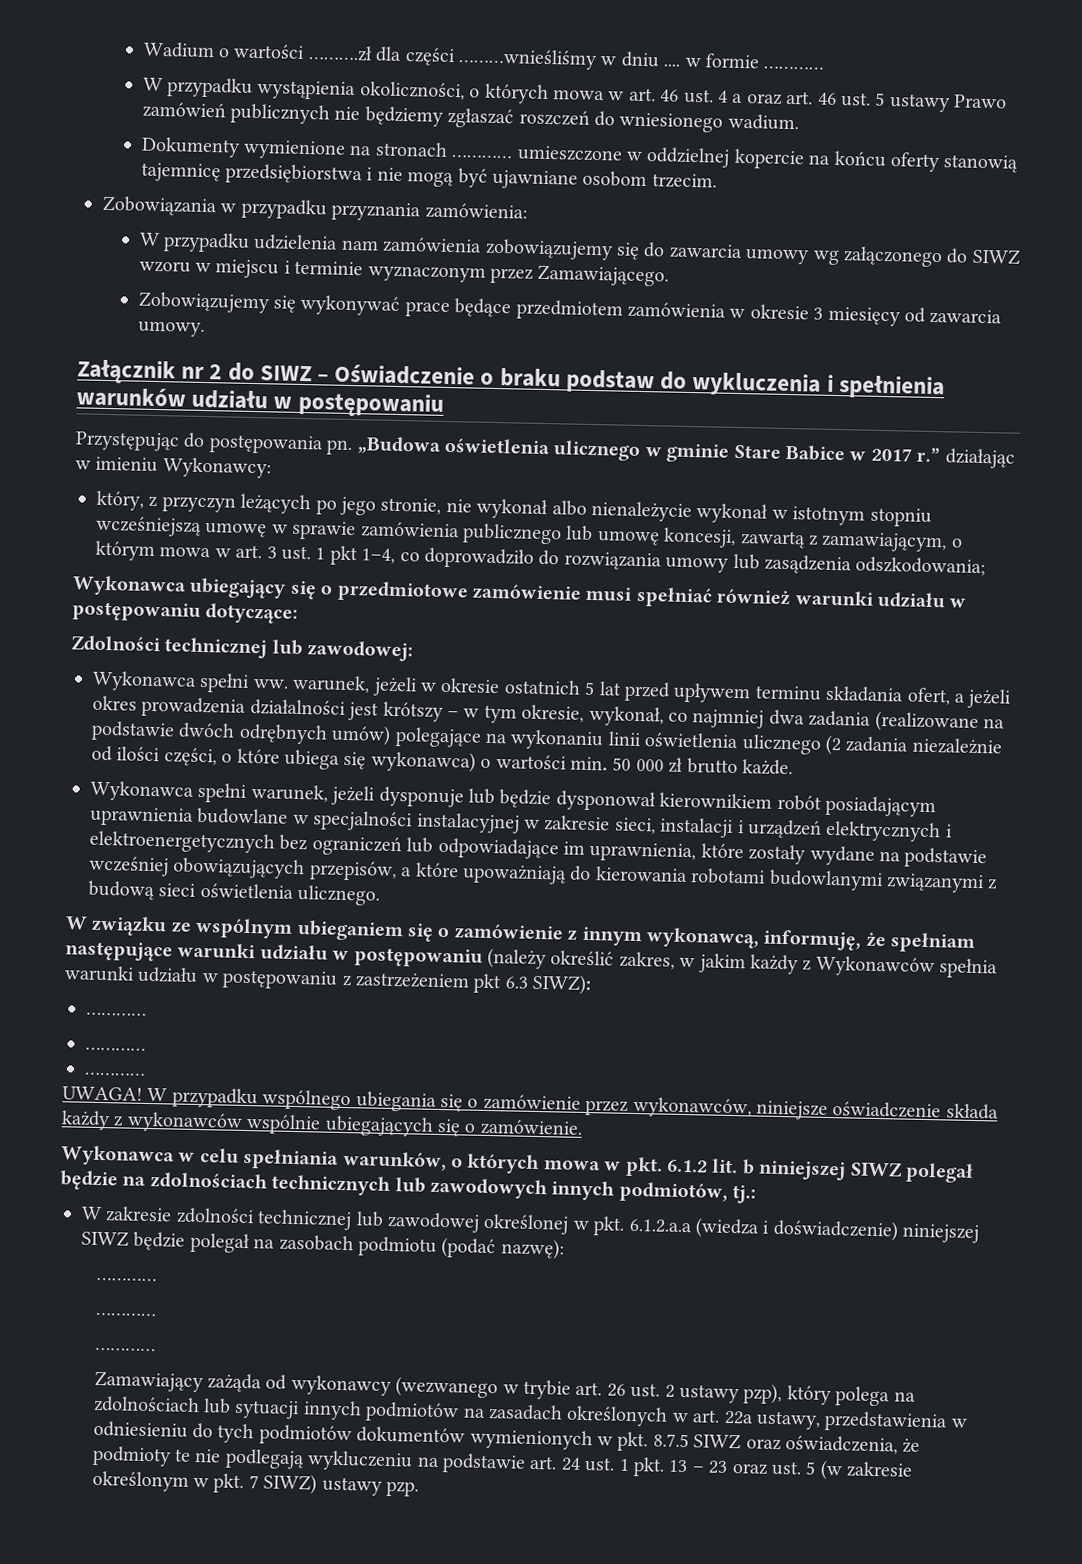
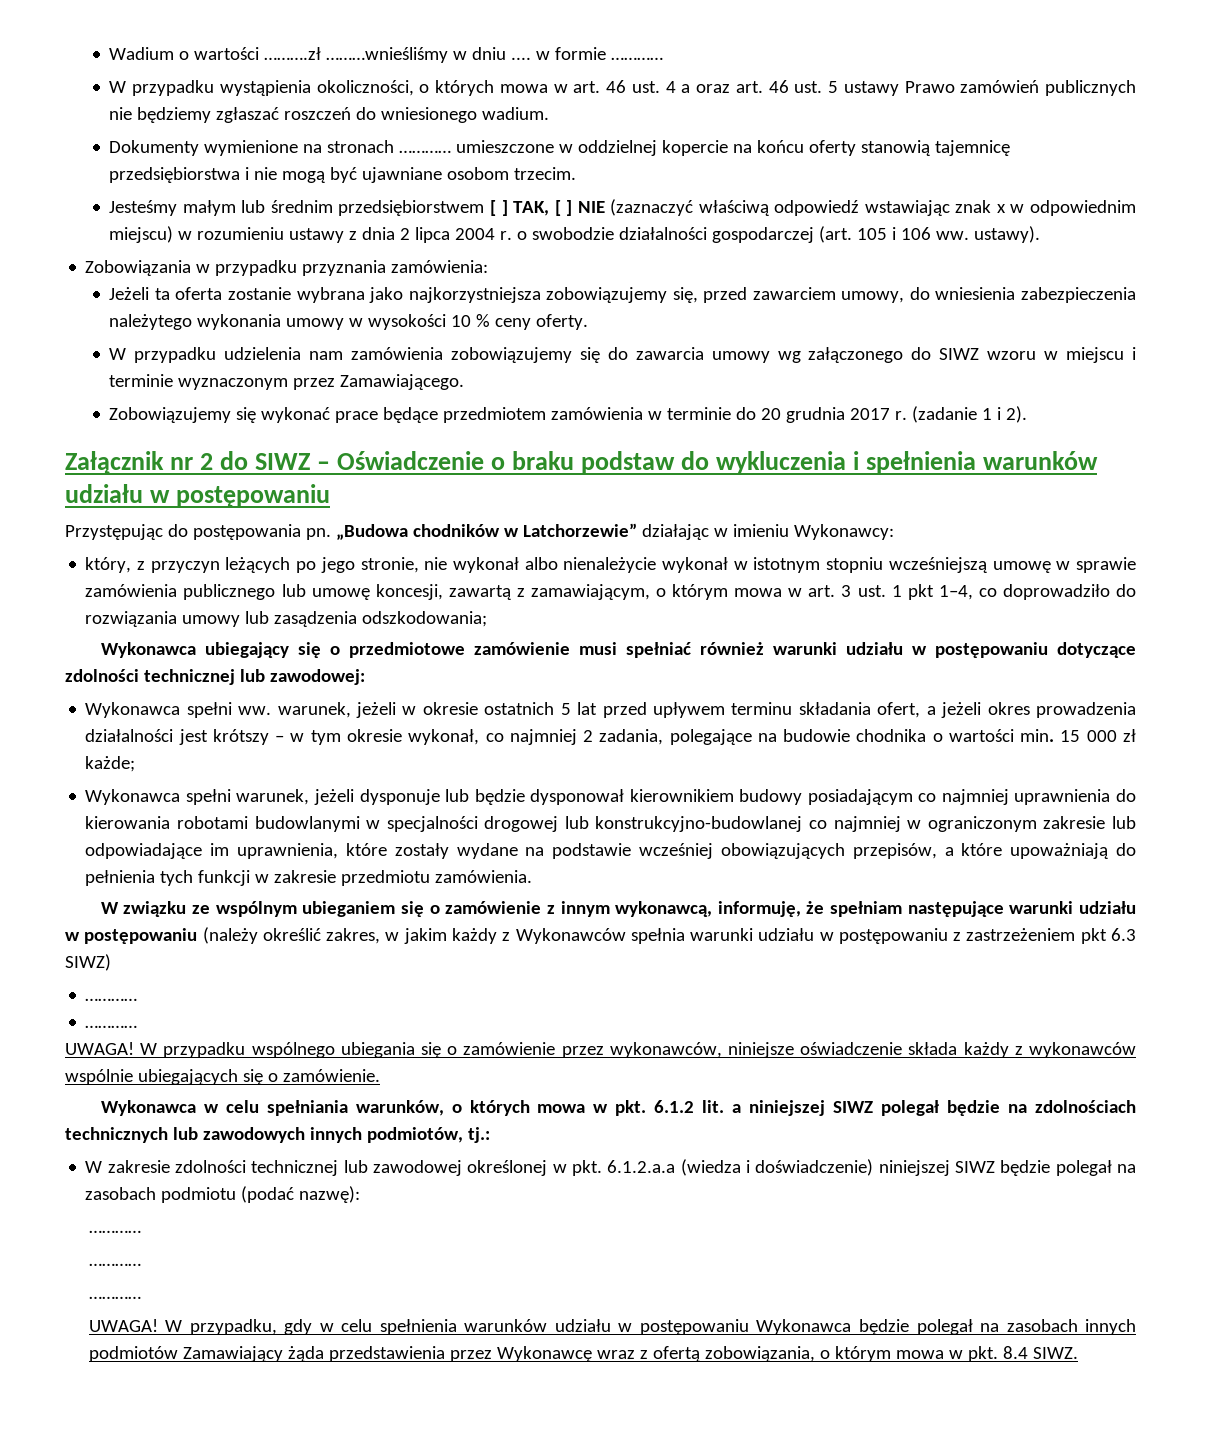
[375,46,456,67] dla części -> (322, 53) none
(717, 181) none -> [109,199,1136,216] [109,226,1041,243] // Jesteśmy małym lub średnim przedsiębiorstwem [ ] TAK, [ ] NIE (zaznaczyć właściwą odpowiedź wstawiając znak x w odpowiednim miejscu) w rozumieniu ustawy z dnia 2 lipca 2004 r. o swobodzie działalności gospodarczej (art. 105 i 106 ww. ustawy).
(528, 211) none -> [109,287,1136,303] [109,314,589,330] // Jeżeli ta oferta zostanie wybrana jako najkorzystniejsza zobowiązujemy się, przed zawarciem umowy, do wniesienia zabezpieczenia należytego wykonania umowy w wysokości 10 % ceny oferty.
[300,294,401,317] wykonywać -> [261,407,331,423] wykonać
[749,304,1003,327] [137,320,205,337] okresie 3 miesięcy od zawarcia umowy. -> [667,406,1028,423] terminie do 20 grudnia 2017 r. (zadanie 1 i 2).
[444,437,941,463] oświetlenia ulicznego w gminie Stare Babice w 2017 r.” -> [412,523,637,537] chodników w Latchorzewie”
[205,603,299,624] [71,635,161,653] dotyczące: // Zdolności -> [1056,642,1136,658] [65,669,139,682] dotyczące zdolności
[521,704,585,723] okresie, -> [346,729,402,742] okresie
[768,709,1005,733] [91,720,1002,756] [91,745,476,773] dwa zadania (realizowane na podstawie dwóch odrębnych umów) polegające na wykonaniu linii oświetlenia ulicznego (2 zadania niezależnie od ilości części, o które ubiega się wykonawca) -> [583,729,927,745] 2 zadania, polegające na budowie chodnika
[612,757,632,771] 50 -> [1060,730,1081,742] 15
[686,757,793,776] brutto każde. -> [85,756,136,772] każde;
[776,794,936,818] [90,806,953,843] [89,830,402,857] robót posiadającym uprawnienia budowlane w specjalności instalacyjnej w zakresie sieci, instalacji i urządzeń elektrycznych i elektroenergetycznych bez ograniczeń -> [739,789,1137,805] [85,816,1106,832] budowy posiadającym co najmniej uprawnienia do kierowania robotami budowlanymi w specjalności drogowej lub konstrukcyjno-budowlanej co najmniej w ograniczonym zakresie
[594,866,999,894] [88,880,381,906] kierowania robotami budowlanymi związanymi z budową sieci oświetlenia ulicznego. -> [85,870,533,886] pełnienia tych funkcji w zakresie przedmiotu zamówienia.
[532,973,593,996] [86,1011,147,1016] SIWZ): // ………… -> [65,954,111,971] SIWZ)
[741,1159,755,1175] b -> [732,1104,742,1113] a
[93,1370,916,1407] [92,1395,967,1433] [92,1420,921,1455] [91,1445,914,1481] [91,1470,420,1497] Zamawiający zażąda od wykonawcy (wezwanego w trybie art. 26 ust. 2 ustawy pzp), który polega na zdolnościach lub sytuacji innych podmiotów na zasadach określonych w art. 22a ustawy, przedstawienia w odniesieniu do tych podmiotów dokumentów wymienionych w pkt. 8.7.5 SIWZ oraz oświadczenia, że podmioty te nie podlegają wykluczeniu na podstawie art. 24 ust. 1 pkt. 13 – 23 oraz ust. 5 (w zakresie określonym w pkt. 7 SIWZ) ustawy pzp. -> [88,1319,1137,1335] [88,1346,1078,1362] UWAGA! W przypadku, gdy w celu spełnienia warunków udziału w postępowaniu Wykonawca będzie polegał na zasobach innych podmiotów Zamawiający żąda przedstawienia przez Wykonawcę wraz z ofertą zobowiązania, o którym mowa w pkt. 8.4 SIWZ.

